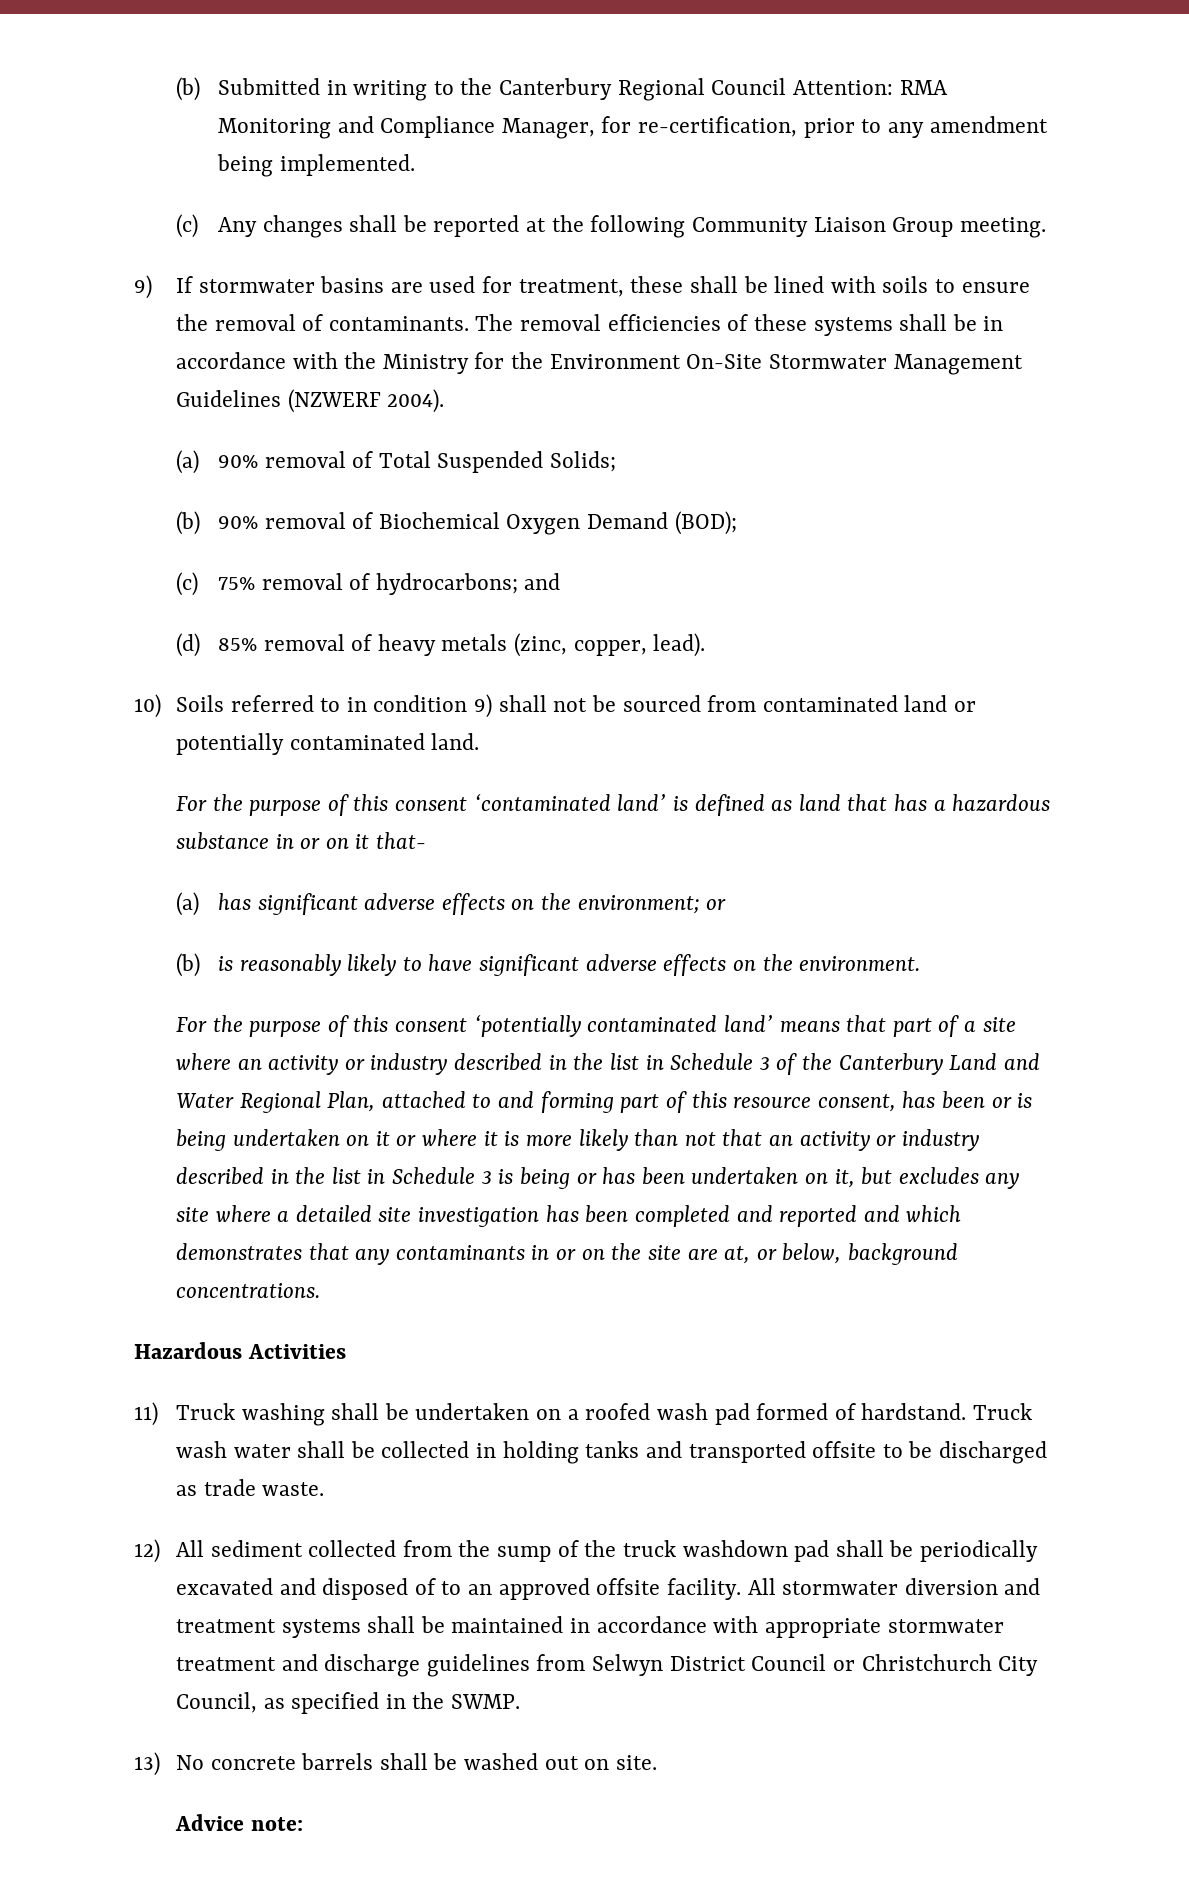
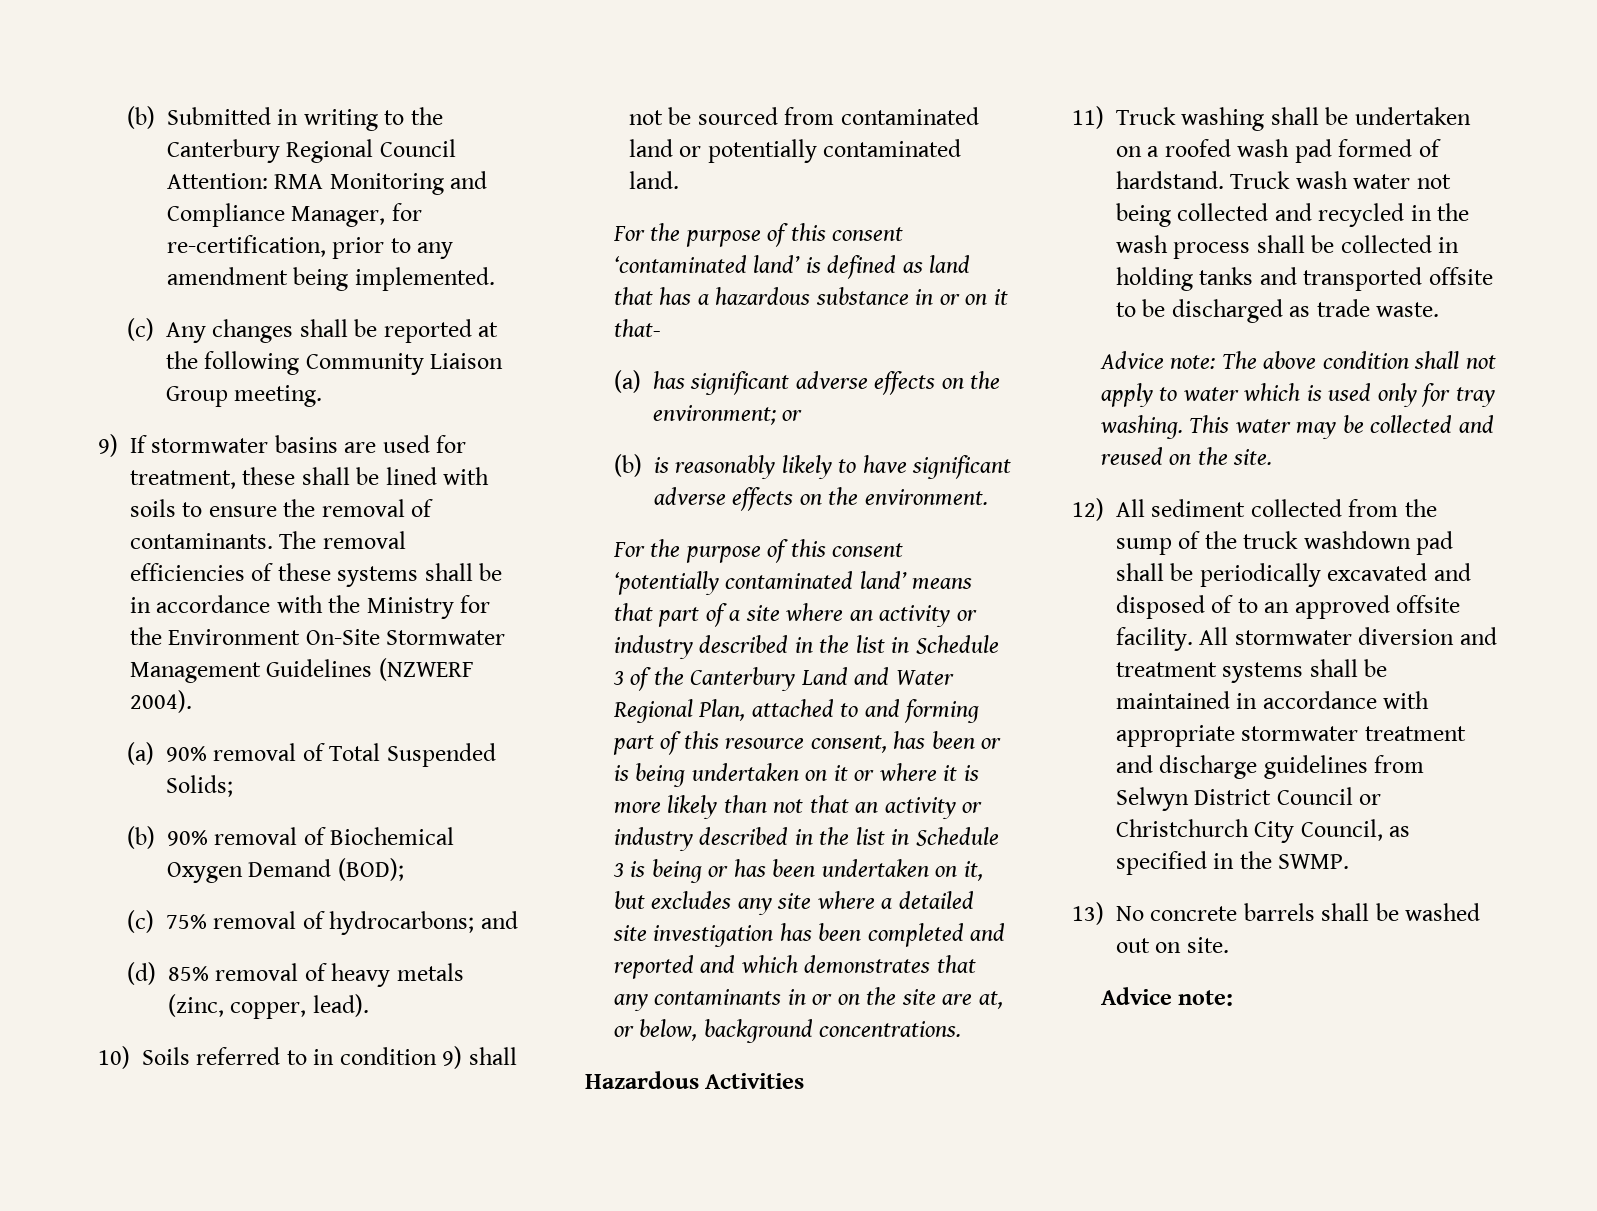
(291, 1451) none -> [1416,174,1451,189] [1116,203,1470,227] [1116,235,1251,259] not being collected and recycled in the wash process
(325, 1489) none -> [1099,351,1496,369] [1100,383,1495,407] [1099,415,1494,439] [1100,447,1273,465] // Advice note: The above condition shall not apply to water which is used only for tray washing. This water may be collected and reused on the site.

